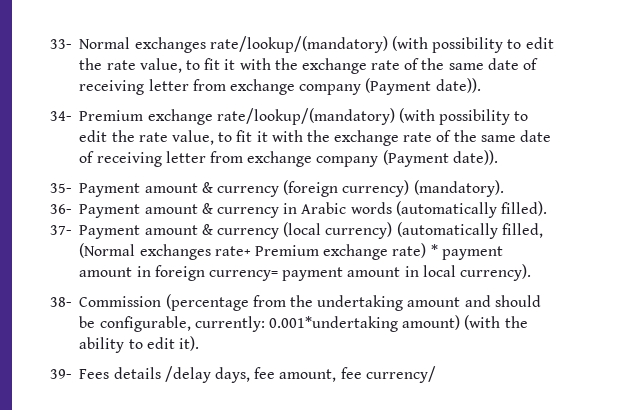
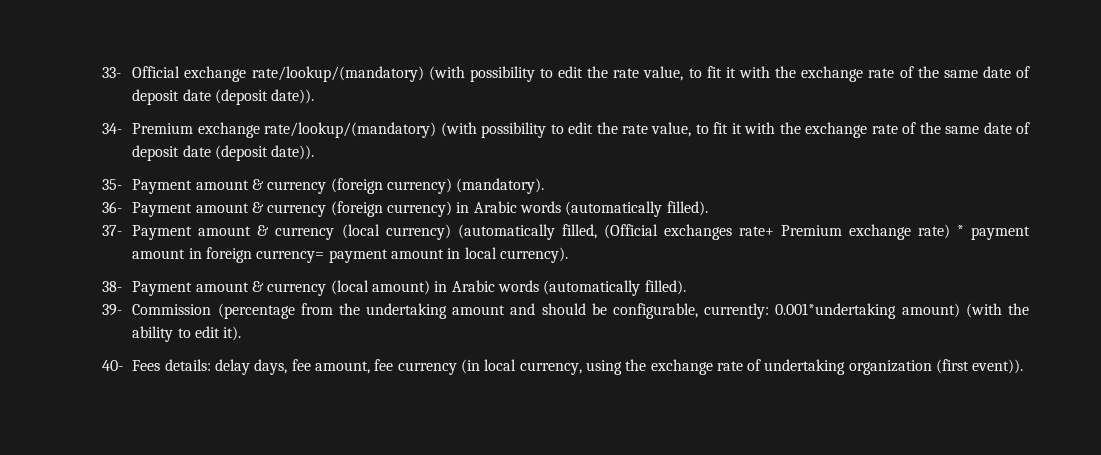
[79,37,206,53] Normal exchanges -> [132,66,247,82] Official exchange
[79,78,432,95] receiving letter from exchange company (Payment -> [132,89,268,105] deposit date (deposit
[96,150,449,167] receiving letter from exchange company (Payment -> [132,145,268,161] deposit date (deposit
(279, 212) none -> [330,201,452,217] (foreign currency)
[79,243,136,258] (Normal -> [603,224,658,239] (Official
(72, 302) none -> [132,280,686,296] [102,304,123,316] Payment amount & currency (local amount) in Arabic words (automatically filled). // 39-
[49,366,436,383] 39- Fees details /delay days, fee amount, fee currency/ -> [102,359,1024,375] 40- Fees details: delay days, fee amount, fee currency (in local currency, using the exchange rate of undertaking organization (first event)).

